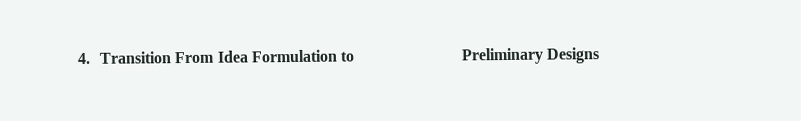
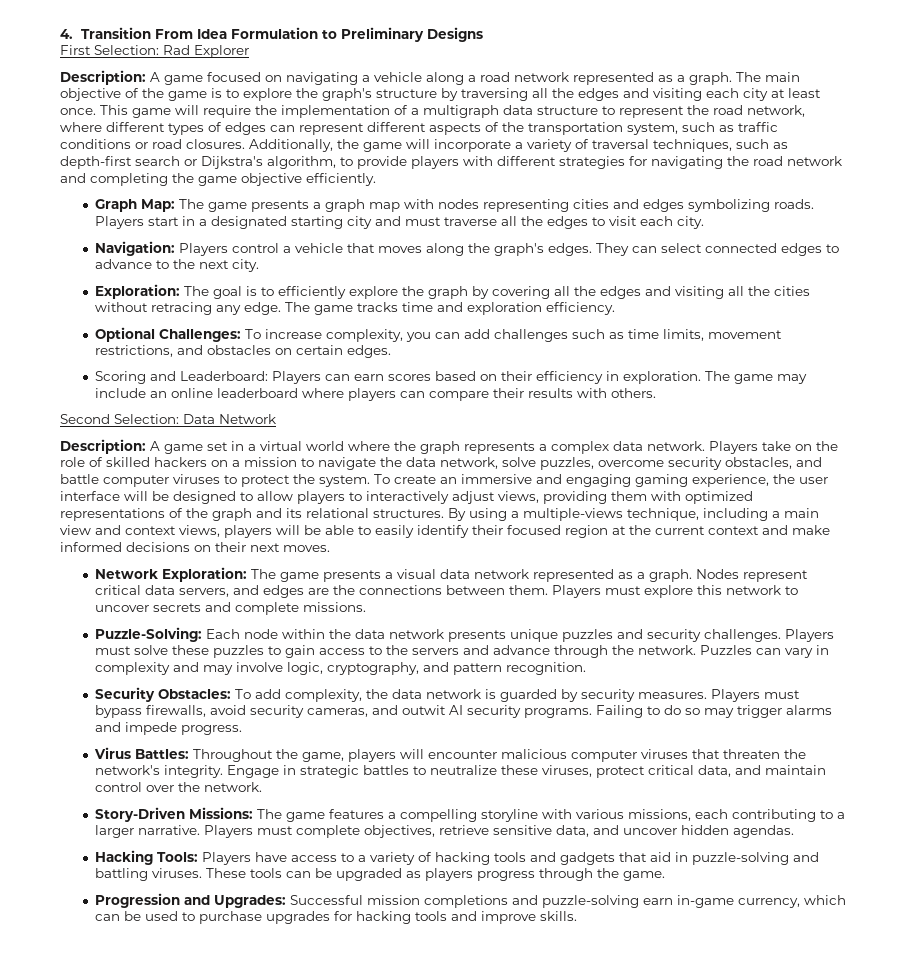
(601, 55) none -> [60,45,250,58] [60,70,801,85] [60,88,822,101] [60,105,806,118] [60,122,779,135] [60,139,789,152] [60,156,843,169] [60,173,377,186] [95,199,815,212] [95,216,705,229] [95,241,840,256] [95,259,260,272] [95,284,811,299] [95,302,616,315] [95,327,783,342] [95,345,392,358] [95,371,808,384] [95,388,657,401] [60,414,277,424] [60,439,839,454] [60,457,823,470] [60,474,829,487] [60,491,754,504] [60,508,820,521] [60,525,831,538] [60,542,331,552] [95,567,809,582] [95,585,799,598] [95,602,367,615] [95,627,835,642] [95,645,830,658] [95,662,587,675] [95,687,801,702] [95,705,833,718] [95,722,243,735] [94,747,807,762] [95,765,827,778] [95,782,263,792] [95,807,846,822] [95,825,795,838] [95,850,820,865] [95,868,666,881] [95,893,847,908] [95,911,578,924] // First Selection: Rad Explorer // Description: A game focused on navigating a vehicle along a road network represented as a graph. The main objective of the game is to explore the graph's structure by traversing all the edges and visiting each city at least once. This game will require the implementation of a multigraph data structure to represent the road network, where different types of edges can represent different aspects of the transportation system, such as traffic conditions or road closures. Additionally, the game will incorporate a variety of traversal techniques, such as depth-first search or Dijkstra's algorithm, to provide players with different strategies for navigating the road network and completing the game objective efficiently. // Graph Map: The game presents a graph map with nodes representing cities and edges symbolizing roads. Players start in a designated starting city and must traverse all the edges to visit each city. // Navigation: Players control a vehicle that moves along the graph's edges. They can select connected edges to advance to the next city. // Exploration: The goal is to efficiently explore the graph by covering all the edges and visiting all the cities without retracing any edge. The game tracks time and exploration efficiency. // Optional Challenges: To increase complexity, you can add challenges such as time limits, movement restrictions, and obstacles on certain edges. // Scoring and Leaderboard: Players can earn scores based on their efficiency in exploration. The game may include an online leaderboard where players can compare their results with others. // Second Selection: Data Network // Description: A game set in a virtual world where the graph represents a complex data network. Players take on the role of skilled hackers on a mission to navigate the data network, solve puzzles, overcome security obstacles, and battle computer viruses to protect the system. To create an immersive and engaging gaming experience, the user interface will be designed to allow players to interactively adjust views, providing them with optimized representations of the graph and its relational structures. By using a multiple-views technique, including a main view and context views, players will be able to easily identify their focused region at the current context and make informed decisions on their next moves. // Network Exploration: The game presents a visual data network represented as a graph. Nodes represent critical data servers, and edges are the connections between them. Players must explore this network to uncover secrets and complete missions. // Puzzle-Solving: Each node within the data network presents unique puzzles and security challenges. Players must solve these puzzles to gain access to the servers and advance through the network. Puzzles can vary in complexity and may involve logic, cryptography, and pattern recognition. // Security Obstacles: To add complexity, the data network is guarded by security measures. Players must bypass firewalls, avoid security cameras, and outwit AI security programs. Failing to do so may trigger alarms and impede progress. // Virus Battles: Throughout the game, players will encounter malicious computer viruses that threaten the network's integrity. Engage in strategic battles to neutralize these viruses, protect critical data, and maintain control over the network. // Story-Driven Missions: The game features a compelling storyline with various missions, each contributing to a larger narrative. Players must complete objectives, retrieve sensitive data, and uncover hidden agendas. // Hacking Tools: Players have access to a variety of hacking tools and gadgets that aid in puzzle-solving and battling viruses. These tools can be upgraded as players progress through the game. // Progression and Upgrades: Successful mission completions and puzzle-solving earn in-game currency, which can be used to purchase upgrades for hacking tools and improve skills.

